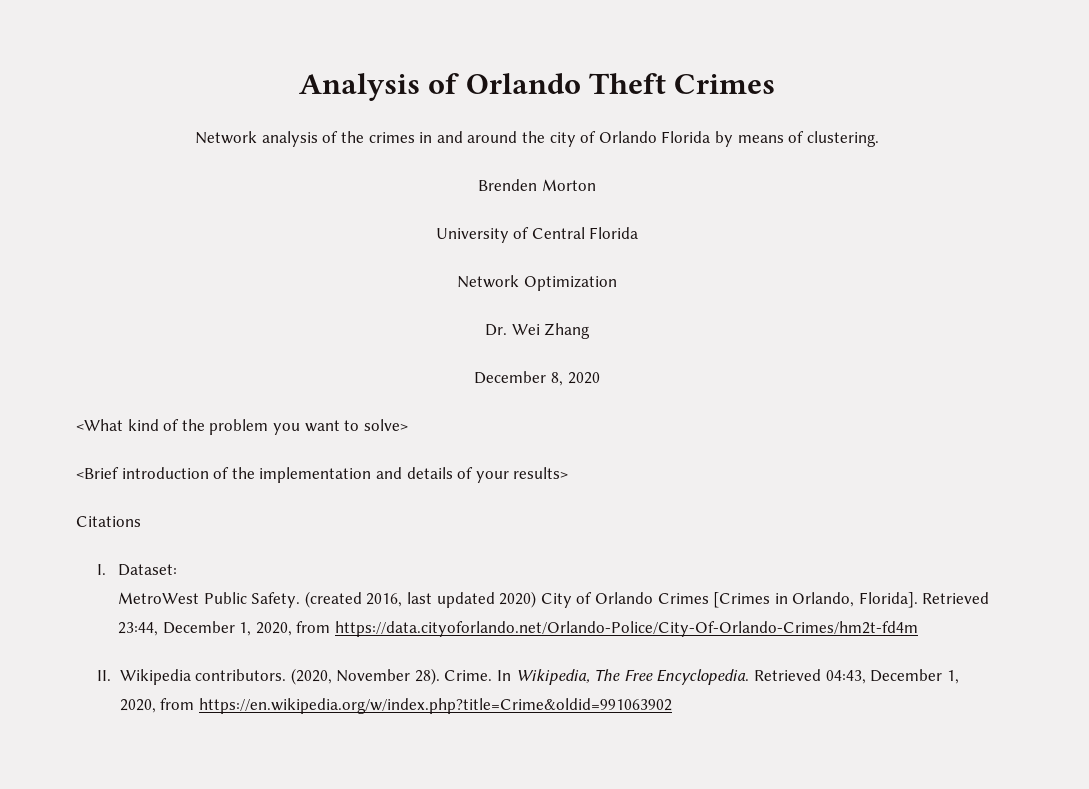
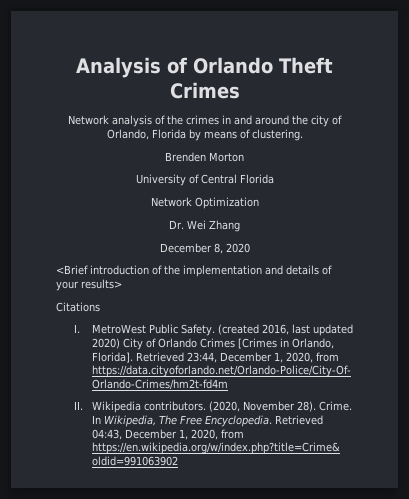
[598,131,657,143] Orlando -> [106,129,149,140] Orlando,
[76,419,408,435] // <What kind of the problem you want to solve> -> (250, 248) none
[118,564,178,576] Dataset: // -> (80, 328) none

